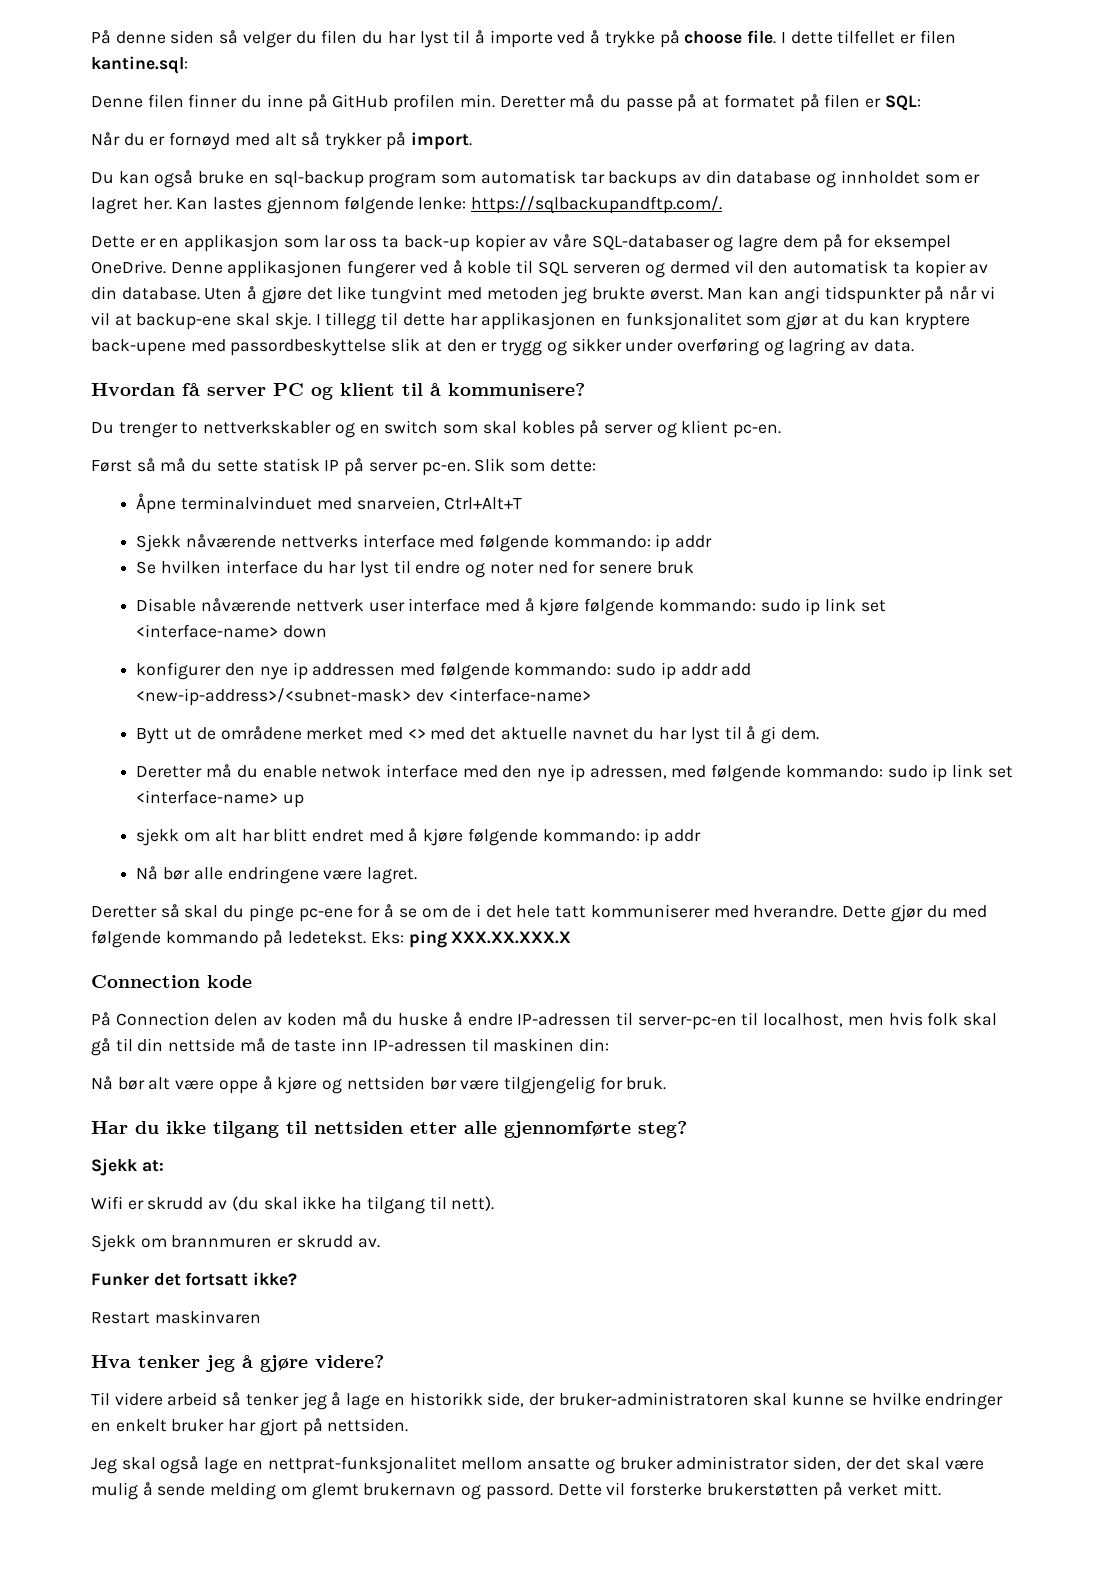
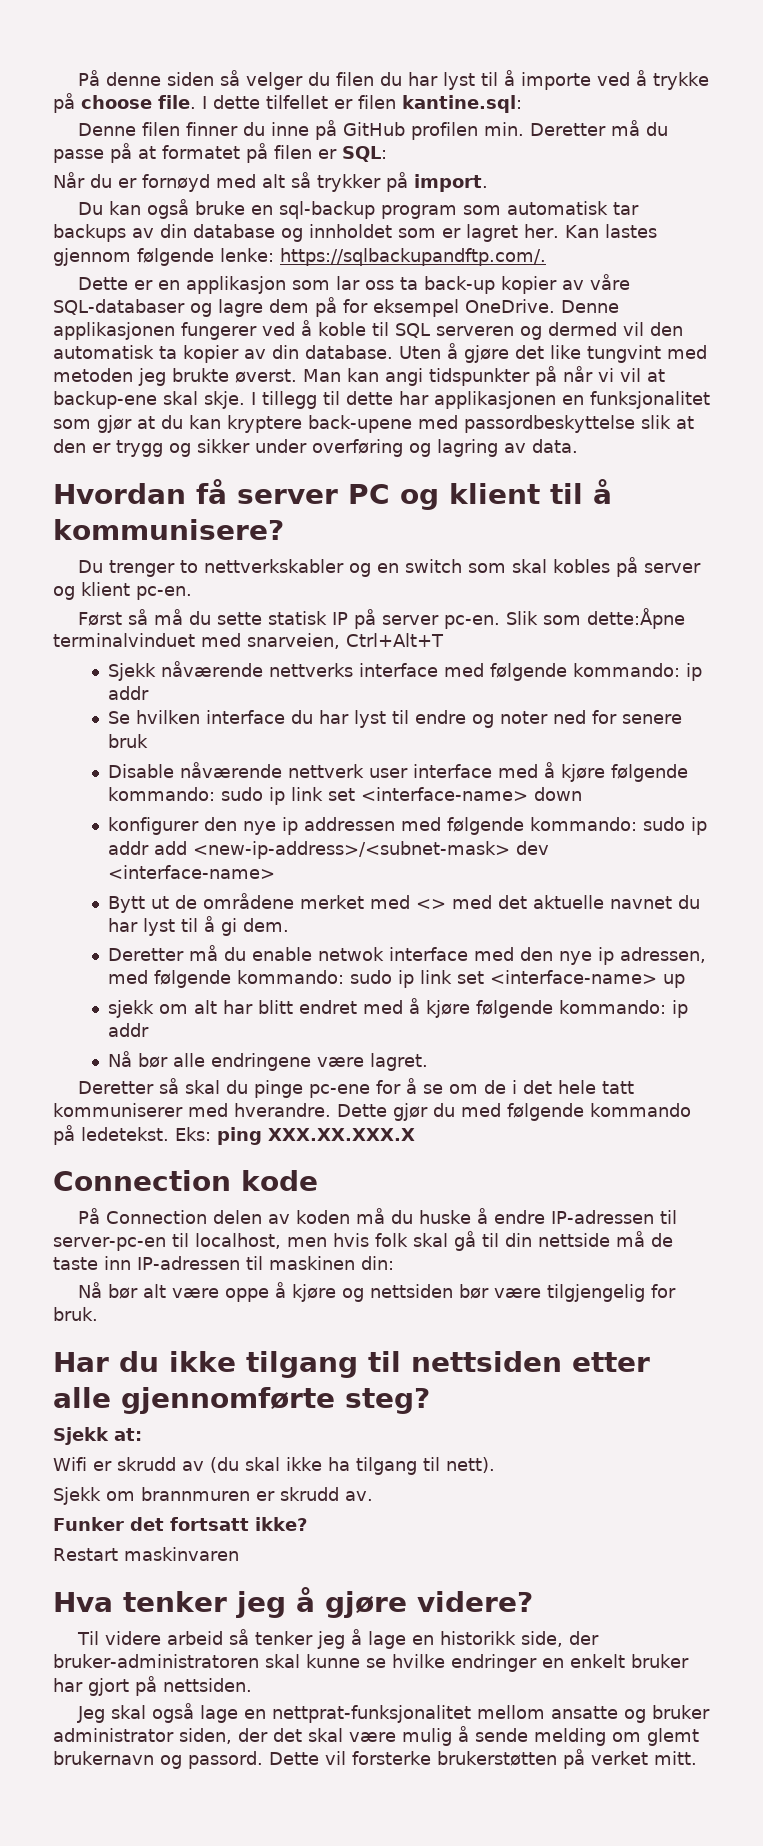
[549,459,596,472] [136,493,177,514] dette: // Åpne -> [586,608,685,629] dette:Åpne

